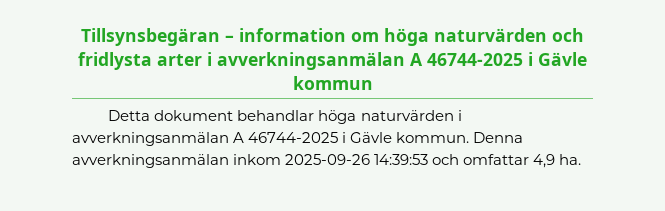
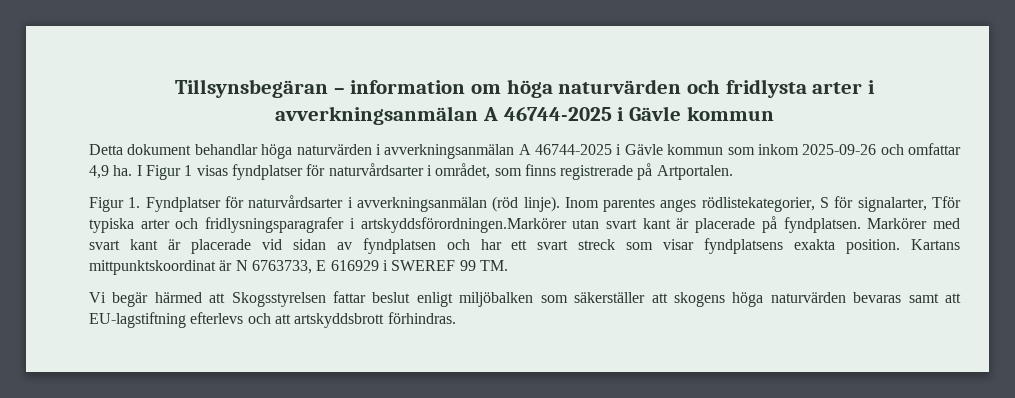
[396,132,524,143] [72,154,229,168] kommun. Denna avverkningsanmälan -> [667,144,755,155] kommun som
[374,154,429,165] 14:39:53 -> (877, 149) none
(582, 159) none -> [136,163,733,180] [89,195,961,212] [89,216,960,233] [89,238,961,254] [89,260,508,275] [89,291,961,307] [89,312,456,328] I Figur 1 visas fyndplatser för naturvårdsarter i området, som finns registrerade på Artportalen. // Figur 1. Fyndplatser för naturvårdsarter i avverkningsanmälan (röd linje). Inom parentes anges rödlistekategorier, S för signalarter, Tför typiska arter och fridlysningsparagrafer i artskyddsförordningen.Markörer utan svart kant är placerade på fyndplatsen. Markörer med svart kant är placerade vid sidan av fyndplatsen och har ett svart streck som visar fyndplatsens exakta position. Kartans mittpunktskoordinat är N 6763733, E 616929 i SWEREF 99 TM. // Vi begär härmed att Skogsstyrelsen fattar beslut enligt miljöbalken som säkerställer att skogens höga naturvärden bevaras samt att EU-lagstiftning efterlevs och att artskyddsbrott förhindras.

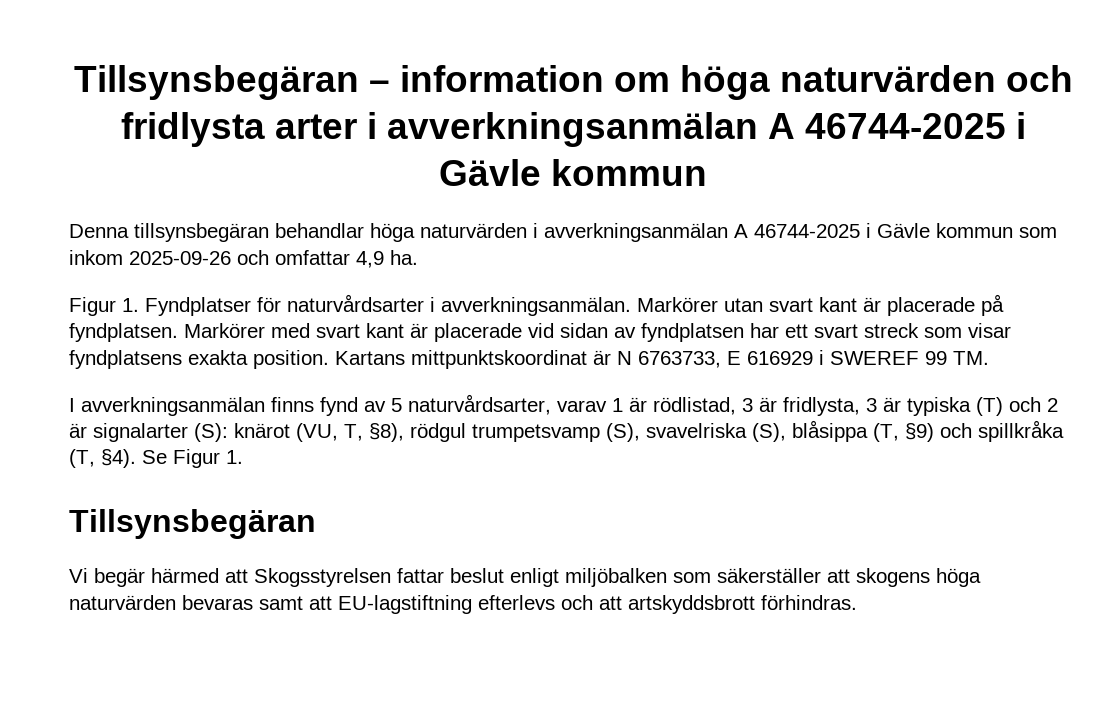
[89,144,192,155] Detta dokument -> [69,223,269,242] Denna tillsynsbegäran
[136,163,733,180] I Figur 1 visas fyndplatser för naturvårdsarter i området, som finns registrerade på Artportalen. -> (418, 257) none
[356,196,961,212] [89,217,567,233] avverkningsanmälan (röd linje). Inom parentes anges rödlistekategorier, S för signalarter, Tför typiska arter och fridlysningsparagrafer i artskyddsförordningen.Markörer -> [441,297,718,316] avverkningsanmälan. Markörer
[446,239,470,250] och -> (744, 332) none
(508, 265) none -> [69,394,1058,416] [69,420,1064,442] [69,449,243,468] [69,509,316,539] // I avverkningsanmälan finns fynd av 5 naturvårdsarter, varav 1 är rödlistad, 3 är fridlysta, 3 är typiska (T) och 2 är signalarter (S): knärot (VU, T, §8), rödgul trumpetsvamp (S), svavelriska (S), blåsippa (T, §9) och spillkråka (T, §4). Se Figur 1. // Tillsynsbegäran

